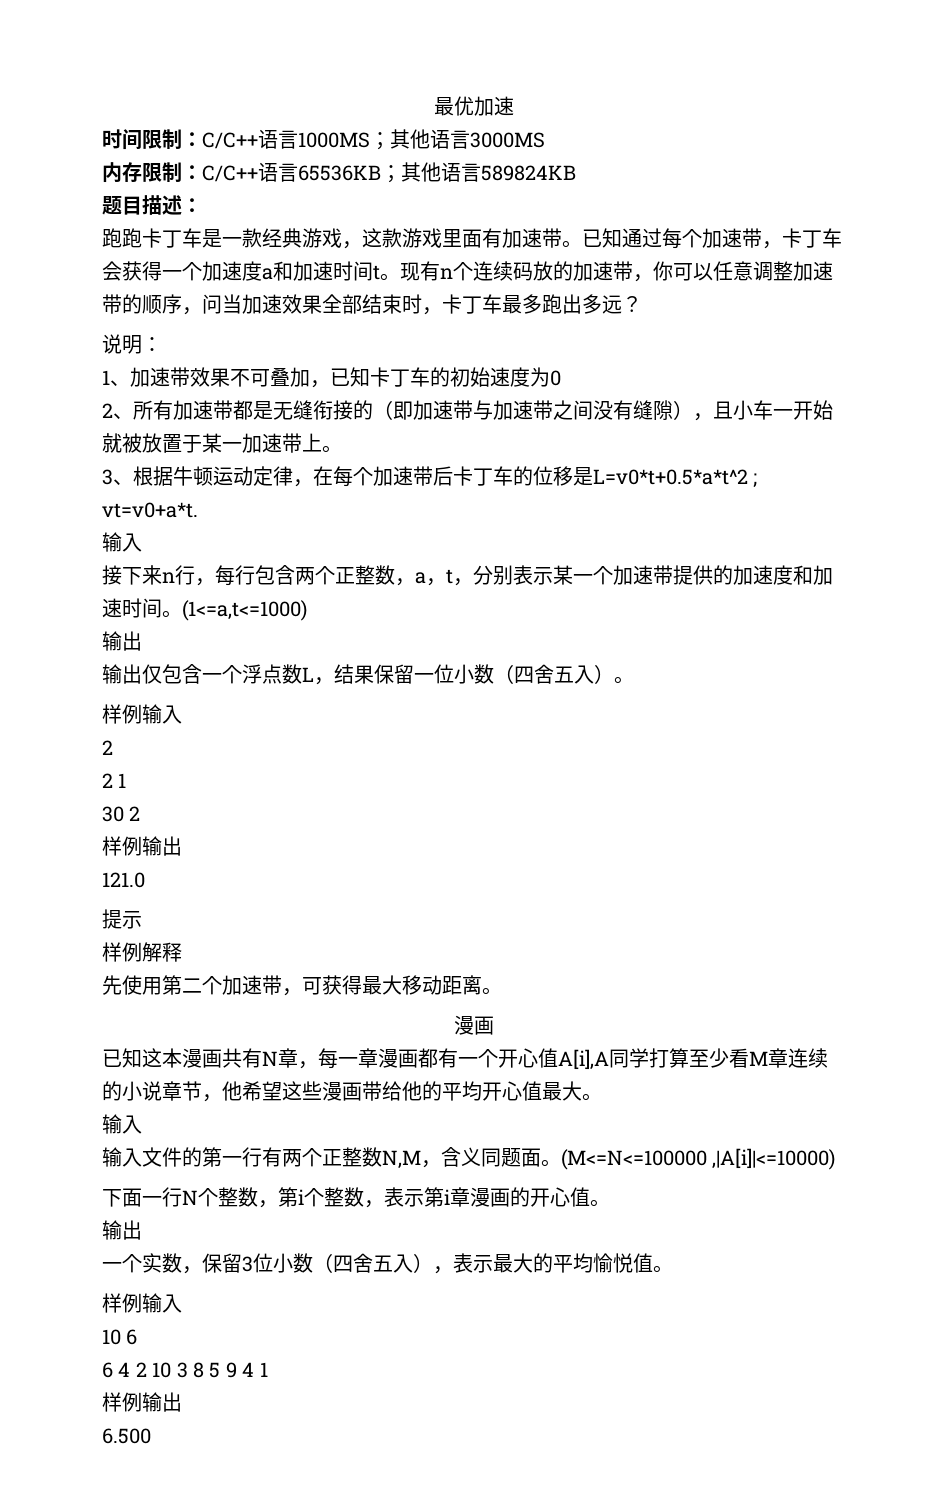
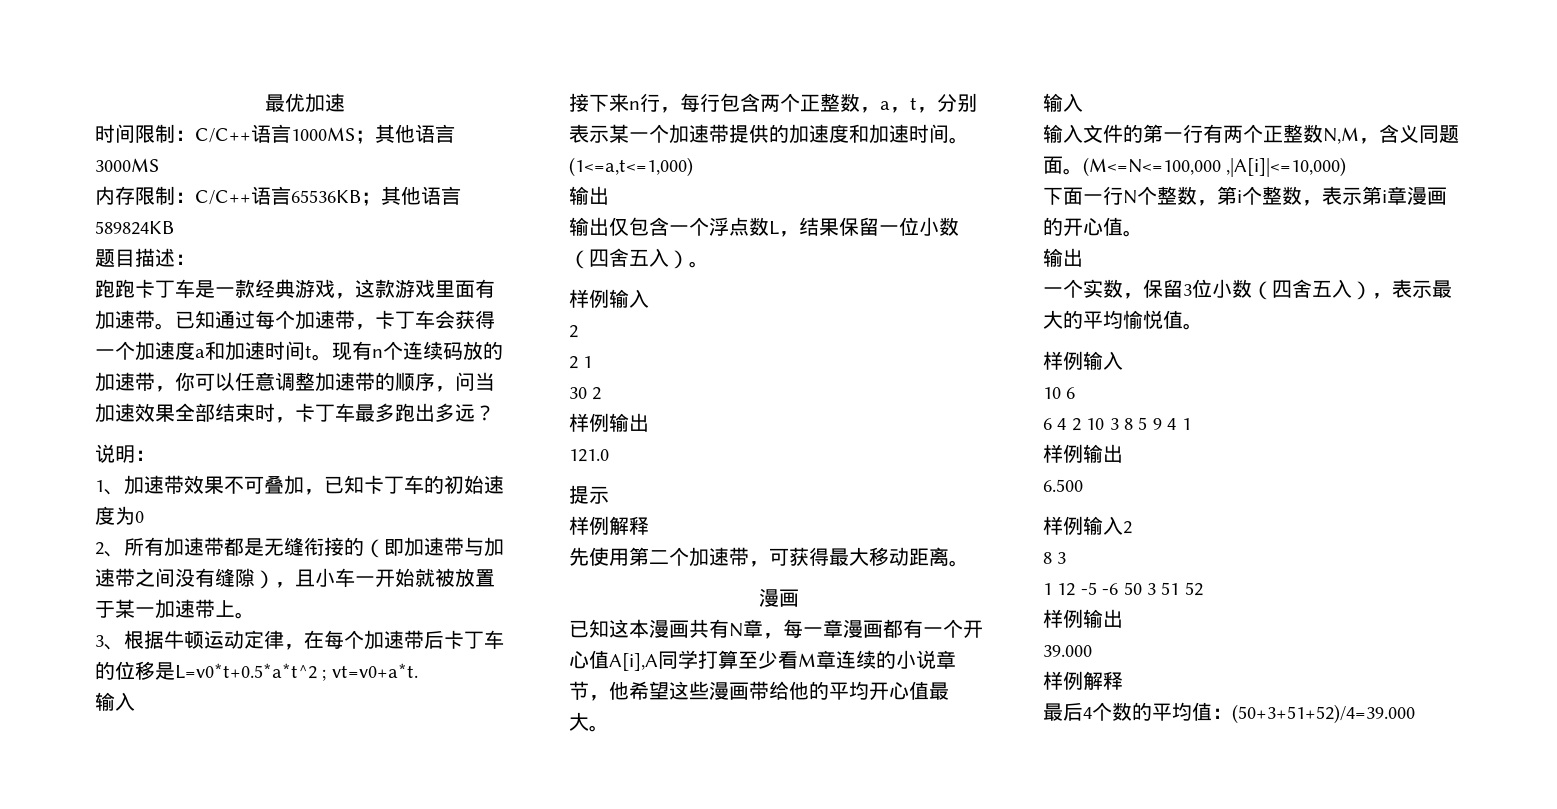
[182,600,307,621] (1<=a,t<=1000) -> [569,157,693,177] (1<=a,t<=1,000)
[561,1148,836,1170] (M<=N<=100000 ,|A[i]|<=10000) -> [1083,157,1347,177] (M<=N<=100,000 ,|A[i]|<=10,000)
(151, 1436) none -> [1043,516,1132,535] [1043,552,1067,564] [1043,582,1203,596] [1043,609,1123,628] [1043,645,1092,657] [1043,671,1123,690] [1043,702,1415,724] // 样例输入2 // 8 3 // 1 12 -5 -6 50 3 51 52 // 样例输出 // 39.000 // 样例解释 // 最后4个数的平均值：(50+3+51+52)/4=39.000

